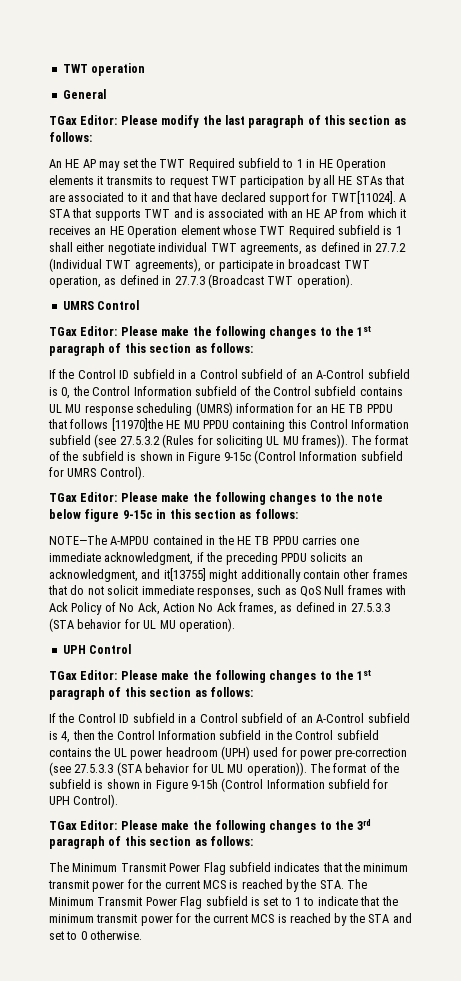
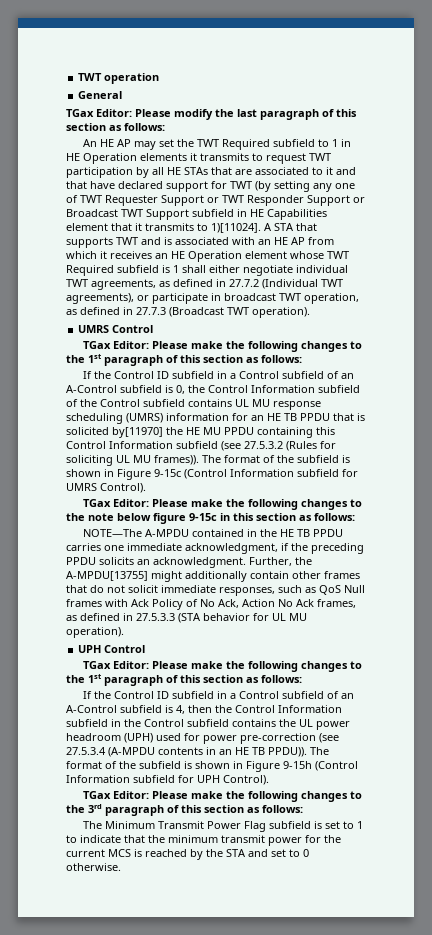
[330,191,396,204] TWT[11024]. -> [230,181,355,192] [66,195,365,206] [66,209,327,220] [66,223,261,233] TWT (by setting any one of TWT Requester Support or TWT Responder Support or Broadcast TWT Support subfield in HE Capabilities element that it transmits to 1)[11024].
[70,418,163,431] follows [11970]the -> [357,413,365,421] [66,427,183,438] is solicited by[11970] the
[49,568,206,582] acknowledgment, and it[13755] -> [153,557,312,568] [66,571,148,581] acknowledgment. Further, the A-MPDU[13755]
[74,762,307,776] 27.5.3.3 (STA behavior for UL MU operation)). -> [66,747,307,757] 27.5.3.4 (A-MPDU contents in an HE TB PPDU)).
[274,862,409,872] [48,879,368,892] [49,896,248,909] indicates that the minimum transmit power for the current MCS is reached by the STA. The Minimum Transmit Power Flag subfield -> (312, 825) none

